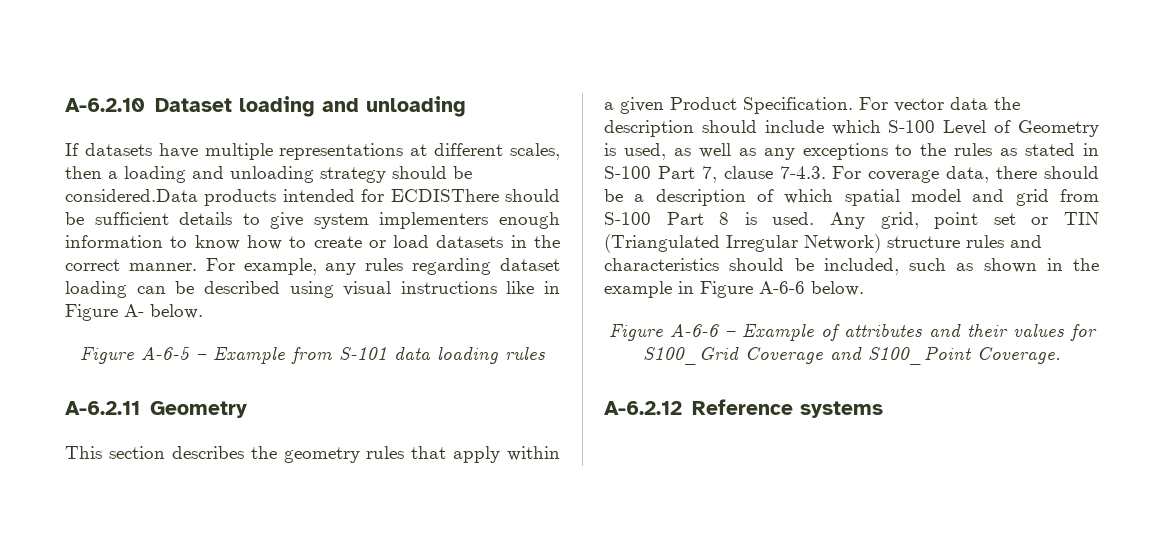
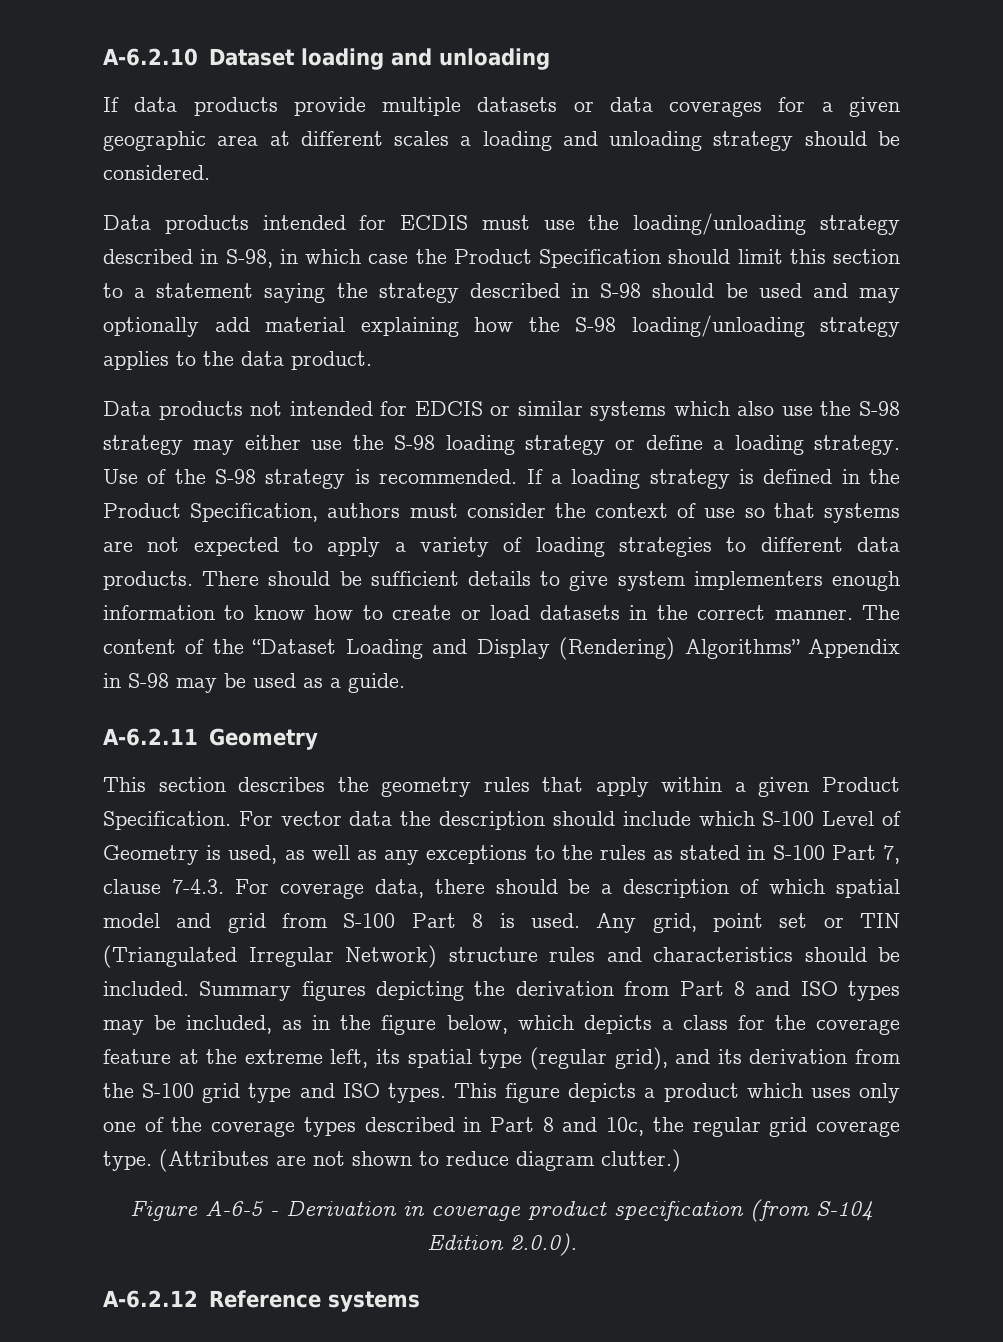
[84,143,560,160] [65,166,102,179] datasets have multiple representations at different scales, then -> [134,97,900,117] [103,131,450,151] data products provide multiple datasets or data coverages for a given geographic area at different scales
[65,189,198,202] considered.Data -> [103,165,210,180] [103,215,151,230] considered. // Data
[390,189,499,202] ECDISThere -> [400,213,900,235] [103,249,900,268] [103,283,901,303] [103,315,900,337] [103,351,372,370] [103,401,901,421] [103,435,900,455] [103,469,901,489] [103,503,900,523] [103,537,901,557] [103,571,260,590] ECDIS must use the loading/unloading strategy described in S-98, in which case the Product Specification should limit this section to a statement saying the strategy described in S-98 should be used and may optionally add material explaining how the S-98 loading/unloading strategy applies to the data product. // Data products not intended for EDCIS or similar systems which also use the S-98 strategy may either use the S-98 loading strategy or define a loading strategy. Use of the S-98 strategy is recommended. If a loading strategy is defined in the Product Specification, authors must consider the context of use so that systems are not expected to apply a variety of loading strategies to different data products. There
[205,258,560,275] [65,281,560,298] [65,304,203,321] [80,346,545,364] For example, any rules regarding dataset loading can be described using visual instructions like in Figure A- below. // Figure A-6-5 – Example from S-101 data loading rules -> [861,605,900,620] [103,637,901,660] [103,673,405,693] The content of the “Dataset Loading and Display (Rendering) Algorithms” Appendix in S-98 may be used as a guide.
[823,258,1099,275] [604,281,864,298] [608,323,1097,341] [642,346,1061,365] included, such as shown in the example in Figure A-6-6 below. // Figure A-6-6 – Example of attributes and their values for S100_Grid Coverage and S100_Point Coverage. -> [103,981,901,1001] [103,1015,900,1035] [103,1047,902,1070] [103,1083,900,1103] [103,1117,900,1137] [103,1149,681,1172] [130,1199,873,1222] [426,1233,577,1256] included. Summary figures depicting the derivation from Part 8 and ISO types may be included, as in the figure below, which depicts a class for the coverage feature at the extreme left, its spatial type (regular grid), and its derivation from the S-100 grid type and ISO types. This figure depicts a product which uses only one of the coverage types described in Part 8 and 10c, the regular grid coverage type. (Attributes are not shown to reduce diagram clutter.) // Figure A-6-5 - Derivation in coverage product specification (from S-104 Edition 2.0.0).

